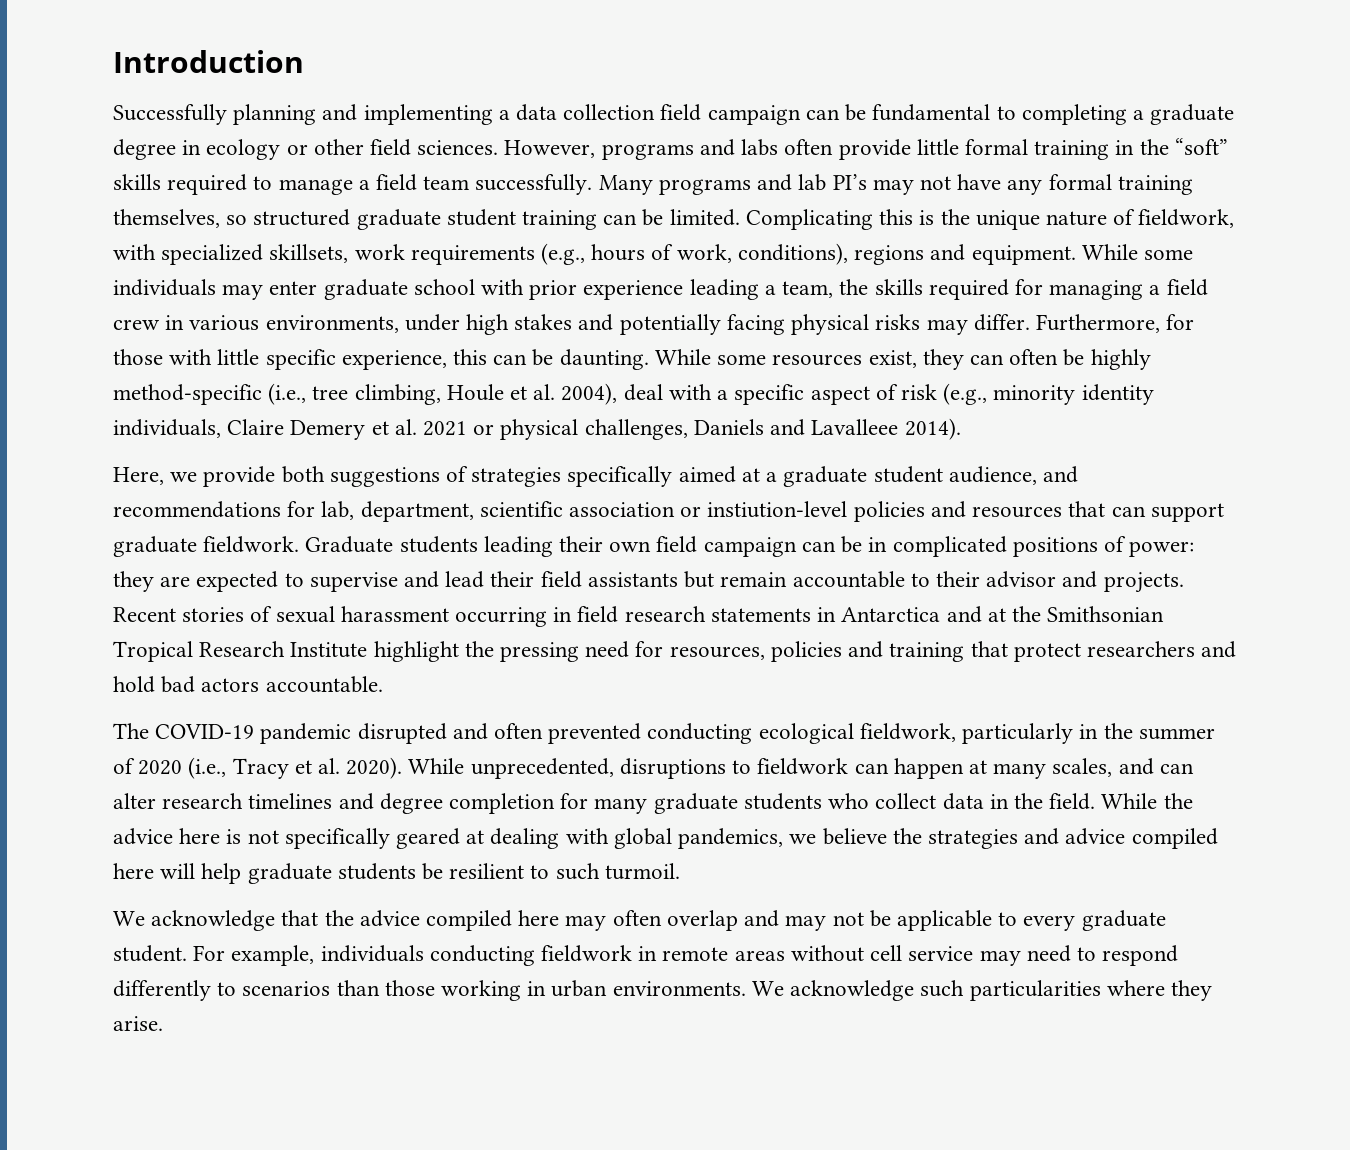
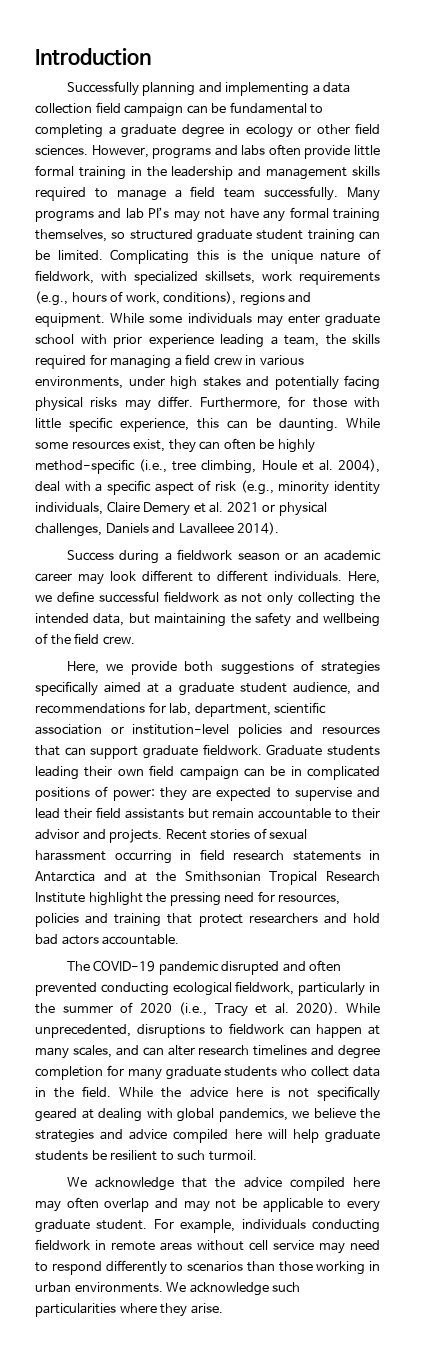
[1174,138,1228,155] “soft” -> [171,166,348,180] leadership and management
(961, 429) none -> [66,549,381,564] [35,570,380,585] [35,591,380,606] [35,612,380,627] [35,633,135,645] // Success during a fieldwork season or an academic career may look different to different individuals. Here, we define successful fieldwork as not only collecting the intended data, but maintaining the safety and wellbeing of the field crew.
[707,501,848,518] instiution-level -> [132,724,230,735] institution-level

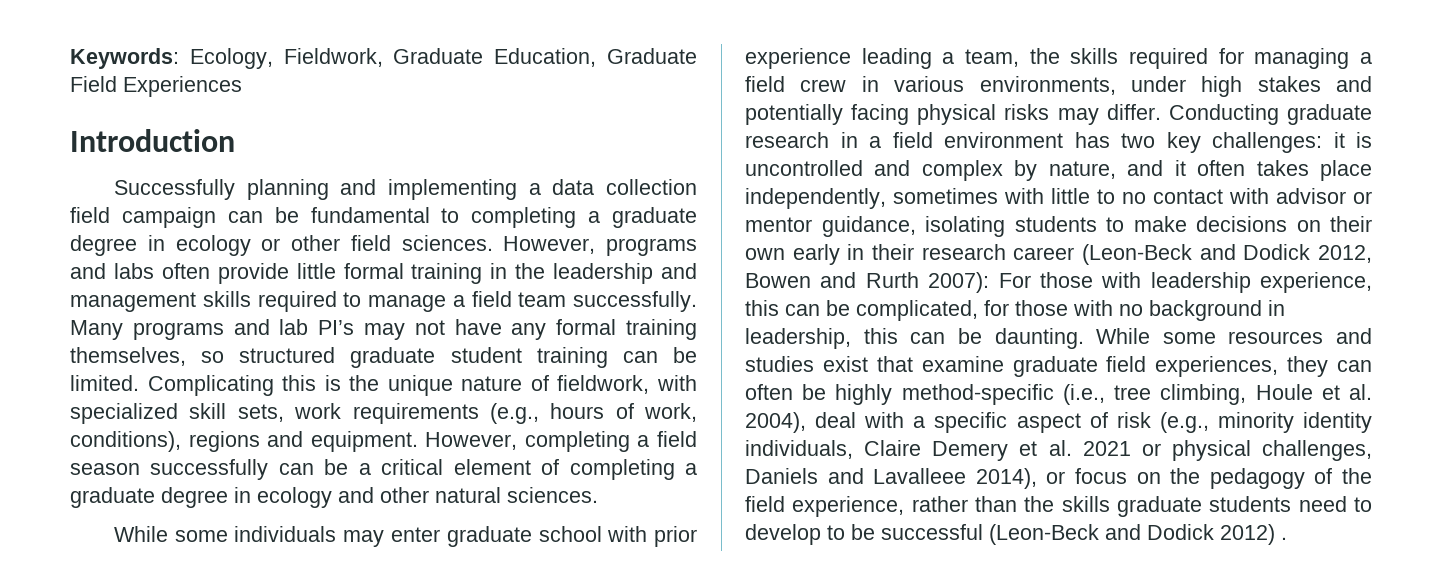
(35, 57) none -> [70,48,697,69] [70,76,242,97] Keywords: Ecology, Fieldwork, Graduate Education, Graduate Field Experiences //
[205,271,255,284] skillsets, -> [189,403,284,422] skill sets,
(105, 320) none -> [425,431,697,452] [70,459,698,480] [70,487,598,508] However, completing a field season successfully can be a critical element of completing a graduate degree in ecology and other natural sciences. //
[200,396,380,410] [35,417,189,432] Furthermore, for those with little specific experience, -> [1168,104,1372,125] [745,132,1372,153] [745,160,1372,181] [745,188,1372,209] [745,216,1372,237] [745,244,1372,265] [745,272,1372,293] [745,300,1285,321] [745,328,851,349] Conducting graduate research in a field environment has two key challenges: it is uncontrolled and complex by nature, and it often takes place independently, sometimes with little to no contact with advisor or mentor guidance, isolating students to make decisions on their own early in their research career (Leon-Beck and Dodick 2012, Bowen and Rurth 2007): For those with leadership experience, this can be complicated, for those with no background in leadership,
[133,439,166,452] exist, -> [1336,328,1372,344] [745,356,1279,377] and studies exist that examine graduate field experiences,
[237,522,280,535] [66,549,381,564] [35,570,380,585] [35,591,380,606] [35,612,380,627] [35,633,135,645] [66,660,380,675] [35,681,380,696] [35,702,327,717] [35,724,380,738] [35,744,380,759] [35,765,380,780] [35,786,380,801] [35,807,380,819] [35,828,308,843] [35,849,380,864] [35,871,380,885] [35,891,341,906] [35,913,380,927] [35,934,180,945] [66,960,342,975] [35,981,381,996] [35,1002,380,1017] [35,1023,380,1038] [35,1045,380,1059] [35,1065,380,1080] [35,1086,380,1101] [35,1108,380,1122] [35,1129,380,1143] [35,1150,257,1161] [66,1177,381,1191] [35,1197,380,1212] [35,1219,380,1233] [35,1239,380,1254] [35,1260,380,1275] [35,1282,301,1296] [35,1303,223,1317] 2014). // Success during a fieldwork season or an academic career may look different to different individuals. Here, we define successful fieldwork as not only collecting the intended data, but maintaining the safety and wellbeing of the field crew. // Here, we provide both suggestions of strategies specifically aimed at a graduate student audience, and recommendations for lab, department, scientific association or institution-level policies and resources that can support graduate fieldwork. Graduate students leading their own field campaign can be in complicated positions of power: they are expected to supervise and lead their field assistants but remain accountable to their advisor and projects. Recent stories of sexual harassment occurring in field research statements in Antarctica and at the Smithsonian Tropical Research Institute highlight the pressing need for resources, policies and training that protect researchers and hold bad actors accountable. // The COVID-19 pandemic disrupted and often prevented conducting ecological fieldwork, particularly in the summer of 2020 (i.e., Tracy et al. 2020). While unprecedented, disruptions to fieldwork can happen at many scales, and can alter research timelines and degree completion for many graduate students who collect data in the field. While the advice here is not specifically geared at dealing with global pandemics, we believe the strategies and advice compiled here will help graduate students be resilient to such turmoil. // We acknowledge that the advice compiled here may often overlap and may not be applicable to every graduate student. For example, individuals conducting fieldwork in remote areas without cell service may need to respond differently to scenarios than those working in urban environments. We acknowledge such particularities where they arise. -> [975,468,1372,489] [745,496,1372,517] [745,524,1287,545] 2014), or focus on the pedagogy of the field experience, rather than the skills graduate students need to develop to be successful (Leon-Beck and Dodick 2012) .

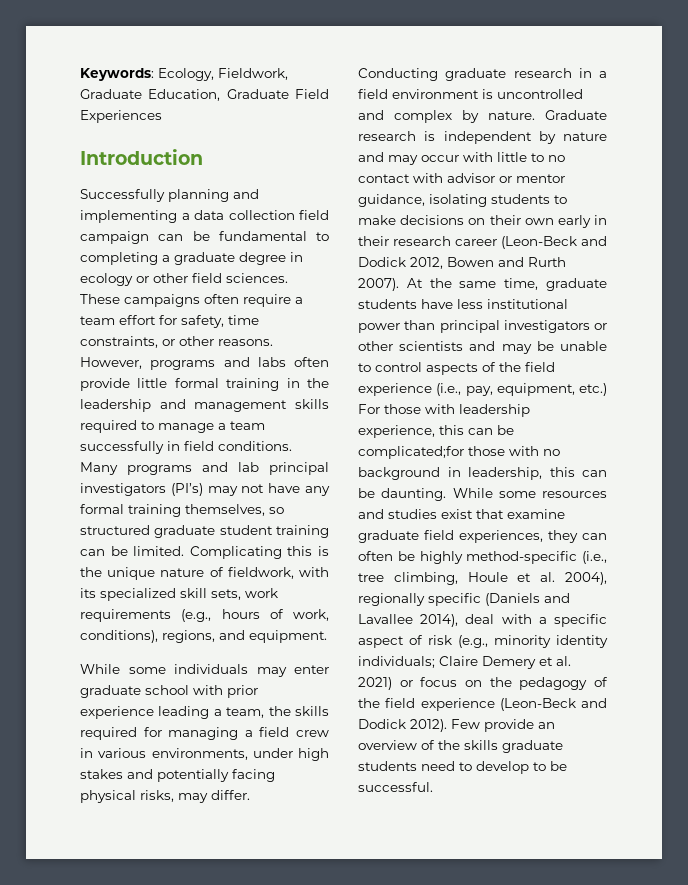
(493, 243) none -> [80,294,303,307] [80,315,259,328] [80,336,273,348] These campaigns often require a team effort for safety, time constraints, or other reasons.
[471,291,697,312] field team successfully. -> [230,421,265,430] [80,441,292,454] team successfully in field conditions.
[318,320,355,335] PI’s -> [269,462,329,475] [80,483,203,496] principal investigators (PI’s)
(697, 383) none -> [80,588,96,598] its
[188,431,260,452] regions -> [162,630,215,643] regions,
[425,431,697,452] [70,459,698,480] [70,487,598,508] However, completing a field season successfully can be a critical element of completing a graduate degree in ecology and other natural sciences. -> (327, 636) none
[1004,104,1050,120] risks -> [140,790,174,802] risks,
[1074,132,1345,153] has two key challenges: it -> (479, 94) none
[1048,160,1372,181] [745,188,998,209] nature, and it often takes place independently, sometimes -> [488,110,607,120] [358,131,607,144] [358,152,459,165] nature. Graduate research is independent by nature and may occur
[928,272,990,293] 2007): -> [358,278,607,291] [358,299,568,309] [358,320,607,333] [358,341,607,354] [358,362,555,375] [358,383,607,396] 2007). At the same time, graduate students have less institutional power than principal investigators or other scientists and may be unable to control aspects of the field experience (i.e., pay, equipment, etc.)
[856,300,1009,321] complicated, for -> [358,446,464,459] complicated;for
(806, 422) none -> [358,593,570,606] [358,614,459,627] regionally specific (Daniels and Lavallee 2014),
[745,440,853,459] individuals, -> [358,656,435,668] individuals;
[1082,440,1372,461] [745,468,1037,489] 2021 or physical challenges, Daniels and Lavalleee 2014), -> [358,677,392,690] 2021)
[792,496,1017,517] experience, rather than -> [420,698,607,711] [358,719,555,732] [358,740,435,750] experience (Leon-Beck and Dodick 2012). Few provide an overview of
[881,524,1287,545] successful (Leon-Beck and Dodick 2012) . -> [358,782,433,792] successful.

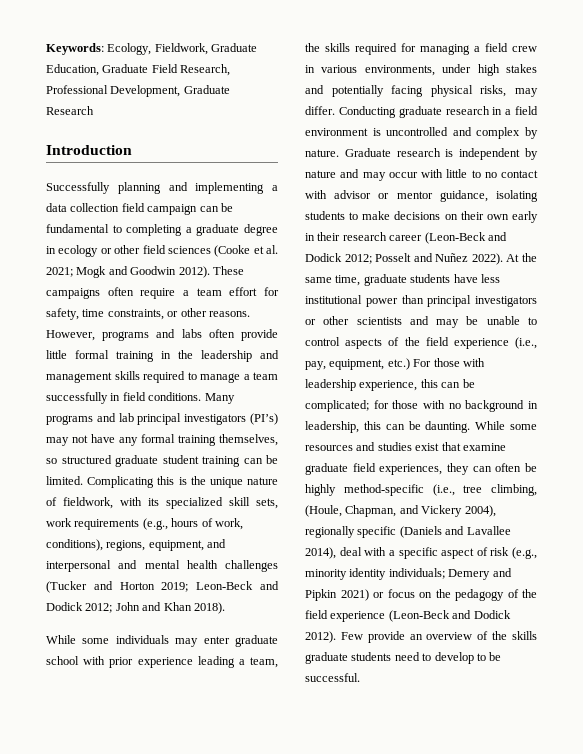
[80,110,162,123] Experiences -> [180,64,231,76] [46,85,230,97] [46,106,94,115] Research, Professional Development, Graduate Research
[226,273,288,283] sciences. -> [167,245,278,257] [46,266,210,278] sciences (Cooke et al. 2021; Mogk and Goodwin 2012).
[219,630,327,643] and equipment. -> [148,539,227,551] [46,560,278,572] [46,581,279,593] [46,602,225,614] equipment, and interpersonal and mental health challenges (Tucker and Horton 2019; Leon-Beck and Dodick 2012; John and Khan 2018).
[410,257,566,269] [358,278,399,291] 2012, Bowen and Rurth 2007). -> [344,253,503,265] 2012; Posselt and Nuñez 2022).
[358,446,464,459] complicated;for -> [305,400,389,412] complicated; for
[467,572,556,582] Houle et al. -> [305,505,463,517] (Houle, Chapman, and Vickery
[439,656,571,669] Claire Demery et al. -> [448,568,512,580] [305,589,337,601] Demery and Pipkin

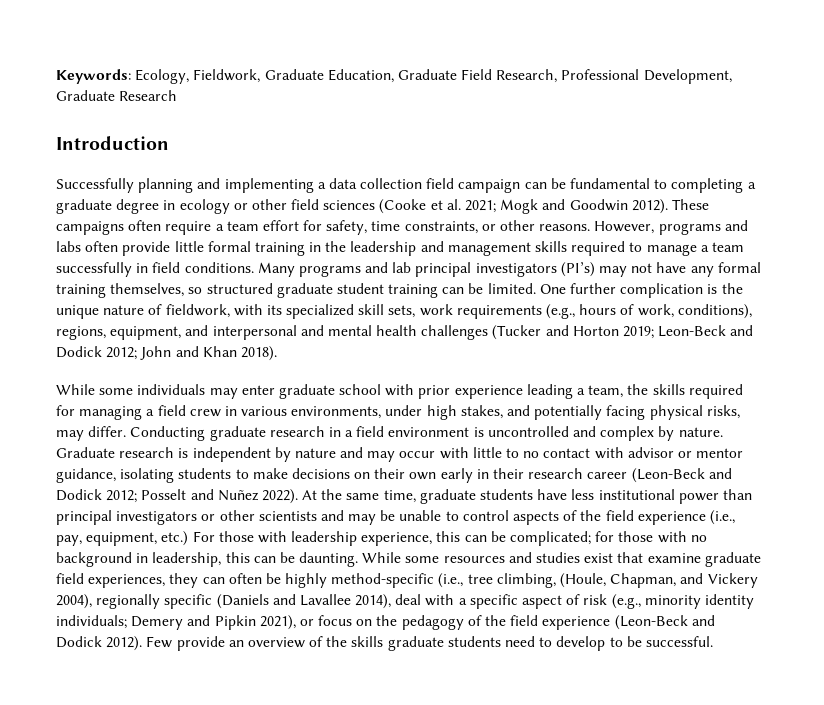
[87,476,175,488] Complicating this -> [539,283,704,298] One further complication
[506,64,537,73] stakes -> [460,405,503,419] stakes,
[340,589,369,601] 2021) -> [259,615,296,630] 2021),

